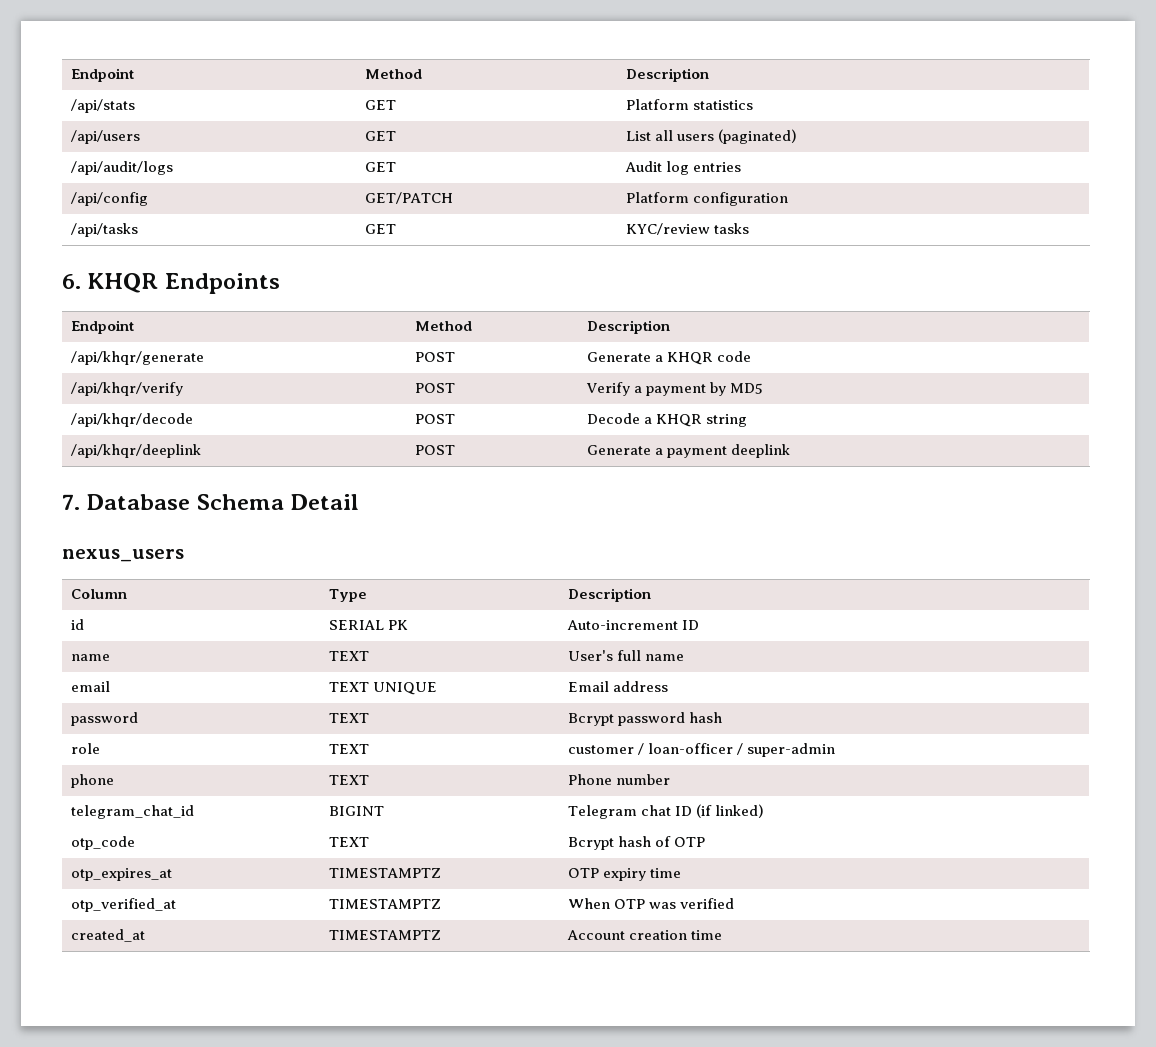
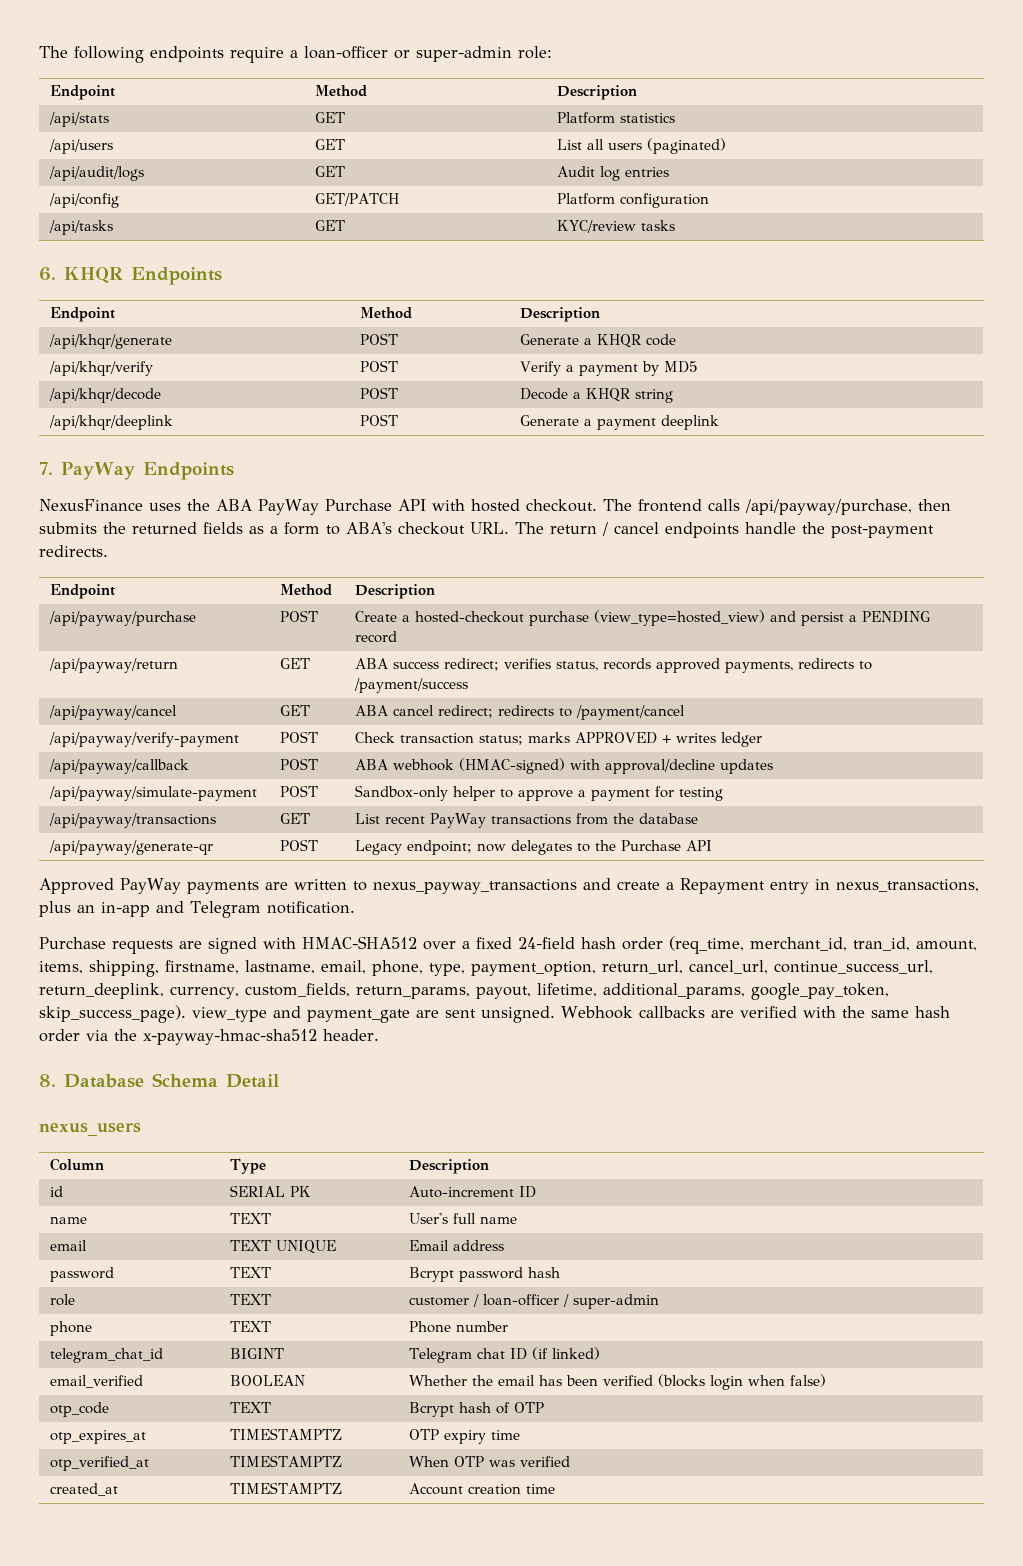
(71, 75) none -> [39,46,552,63] The following endpoints require a loan-officer or super-admin role: //
(80, 502) none -> [61,462,234,480] [39,499,951,515] [39,522,934,538] [39,545,108,557] [50,584,116,599] [280,584,333,596] [355,584,436,599] [49,611,197,626] [280,610,319,622] [355,610,931,626] [355,631,398,643] [49,658,179,673] [280,658,311,669] [355,658,873,673] [354,678,469,693] [49,705,178,720] [280,705,311,716] [355,705,686,720] [49,732,240,747] [280,731,319,743] [355,732,763,747] [49,759,190,774] [280,758,319,770] [355,758,774,774] [49,786,258,801] [280,785,319,797] [355,785,724,801] [49,813,217,828] [280,813,311,824] [355,813,699,828] [49,840,214,855] [280,839,319,851] [355,840,713,855] [39,878,979,894] [39,901,355,918] [39,936,977,954] [39,960,933,977] [39,983,889,1000] [39,1005,950,1023] [39,1029,379,1045] [39,1074,56,1087] PayWay Endpoints // NexusFinance uses the ABA PayWay Purchase API with hosted checkout. The frontend calls /api/payway/purchase, then submits the returned fields as a form to ABA's checkout URL. The return / cancel endpoints handle the post-payment redirects. // Endpoint | Method | Description // /api/payway/purchase | POST | Create a hosted-checkout purchase (view_type=hosted_view) and persist a PENDING record // /api/payway/return | GET | ABA success redirect; verifies status, records approved payments, redirects to /payment/success // /api/payway/cancel | GET | ABA cancel redirect; redirects to /payment/cancel // /api/payway/verify-payment | POST | Check transaction status; marks APPROVED + writes ledger // /api/payway/callback | POST | ABA webhook (HMAC-signed) with approval/decline updates // /api/payway/simulate-payment | POST | Sandbox-only helper to approve a payment for testing // /api/payway/transactions | GET | List recent PayWay transactions from the database // /api/payway/generate-qr | POST | Legacy endpoint; now delegates to the Purchase API // Approved PayWay payments are written to nexus_payway_transactions and create a Repayment entry in nexus_transactions, plus an in-app and Telegram notification. // Purchase requests are signed with HMAC-SHA512 over a fixed 24-field hash order (req_time, merchant_id, tran_id, amount, items, shipping, firstname, lastname, email, phone, type, payment_option, return_url, cancel_url, continue_success_url, return_deeplink, currency, custom_fields, return_params, payout, lifetime, additional_params, google_pay_token, skip_success_page). view_type and payment_gate are sent unsigned. Webhook callbacks are verified with the same hash order via the x-payway-hmac-sha512 header. // 8.
(765, 811) none -> [50,1375,144,1388] [230,1375,306,1386] [409,1374,827,1390] // email_verified | BOOLEAN | Whether the email has been verified (blocks login when false)

